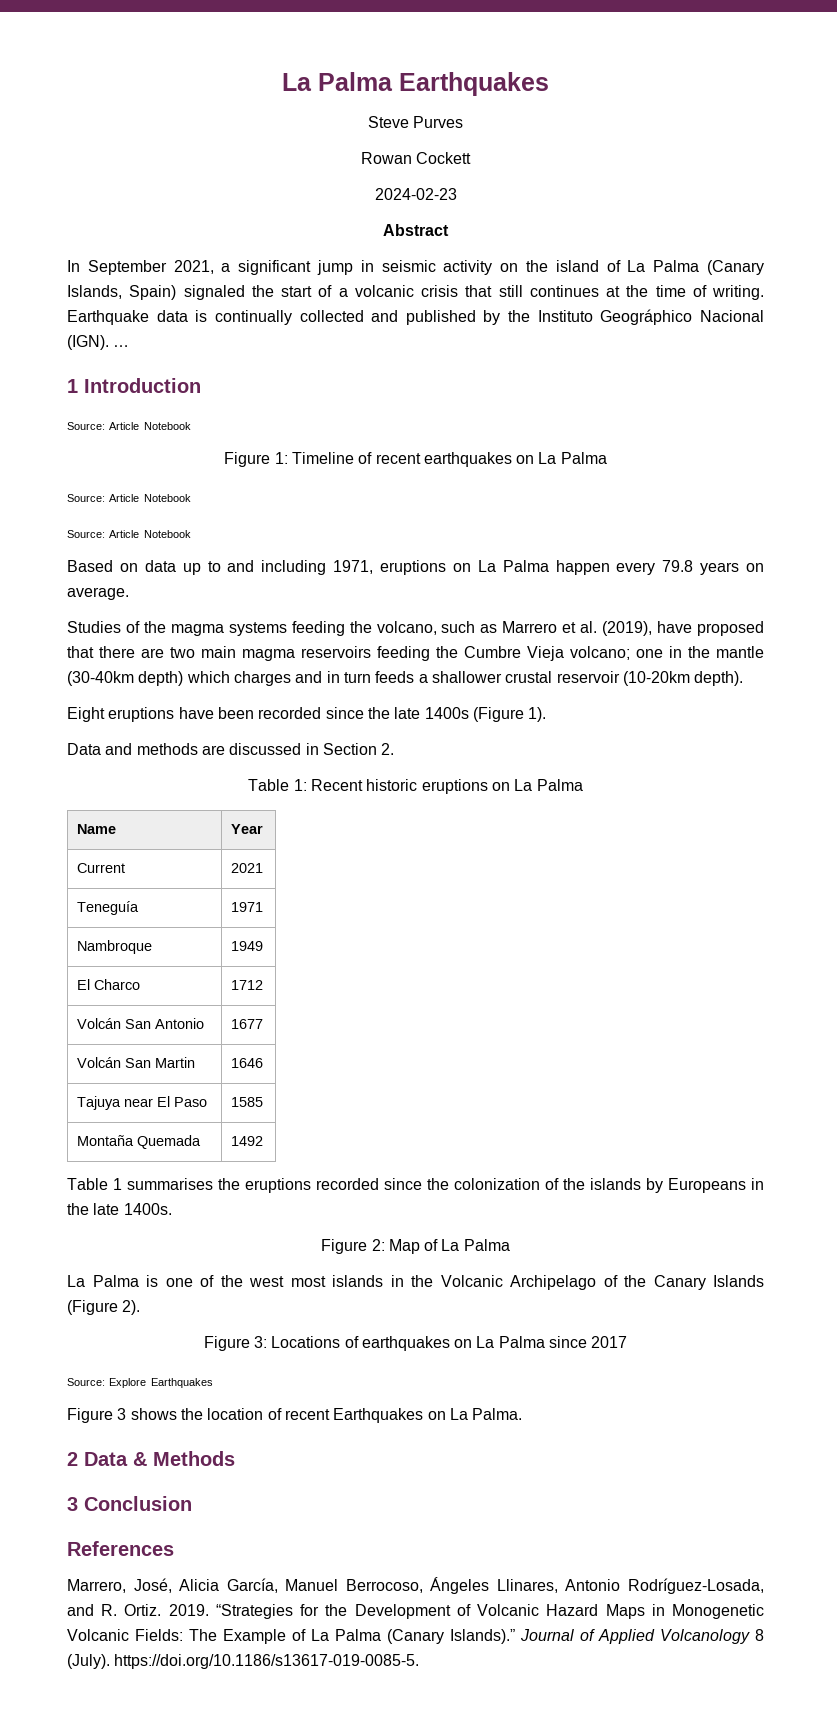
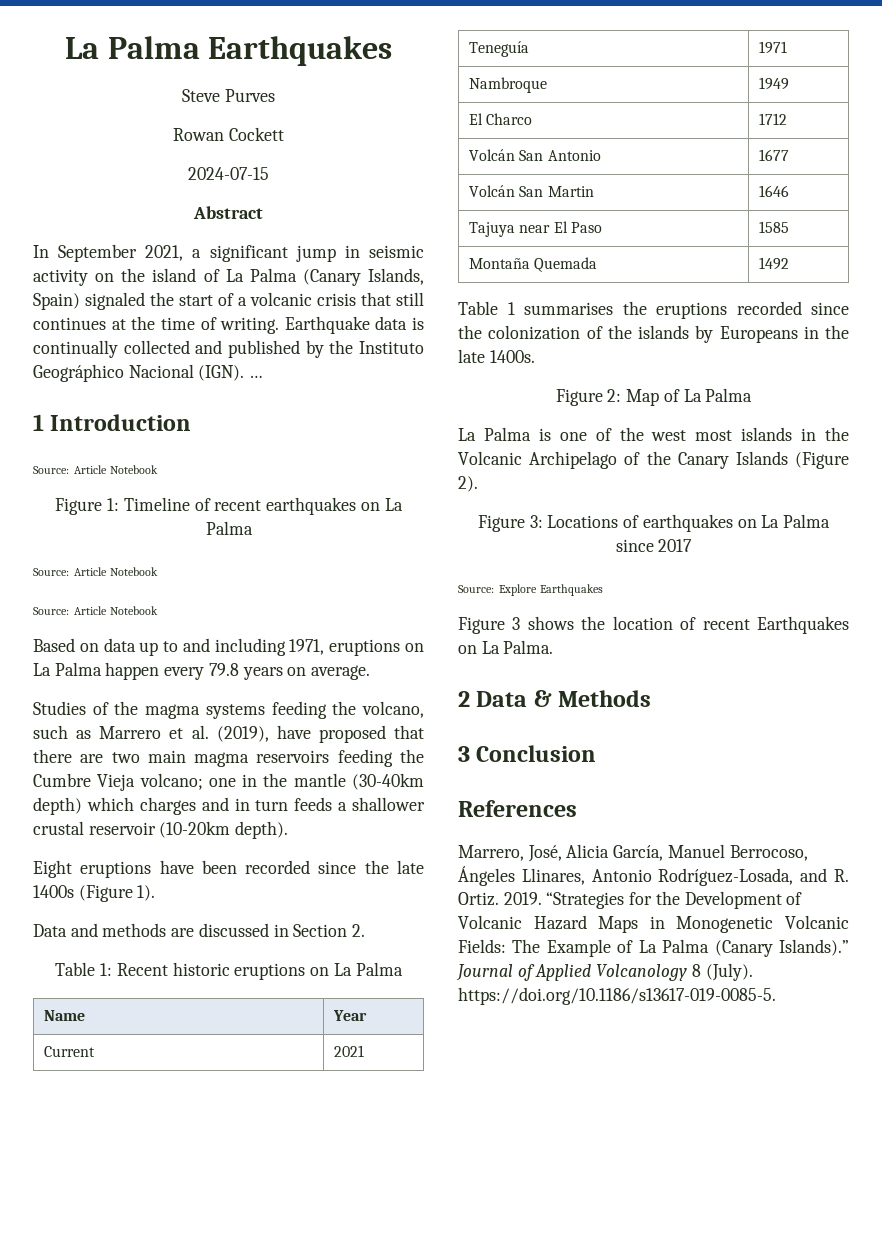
[374,188,457,200] 2024-02-23 -> [188,167,269,180] 2024-07-15

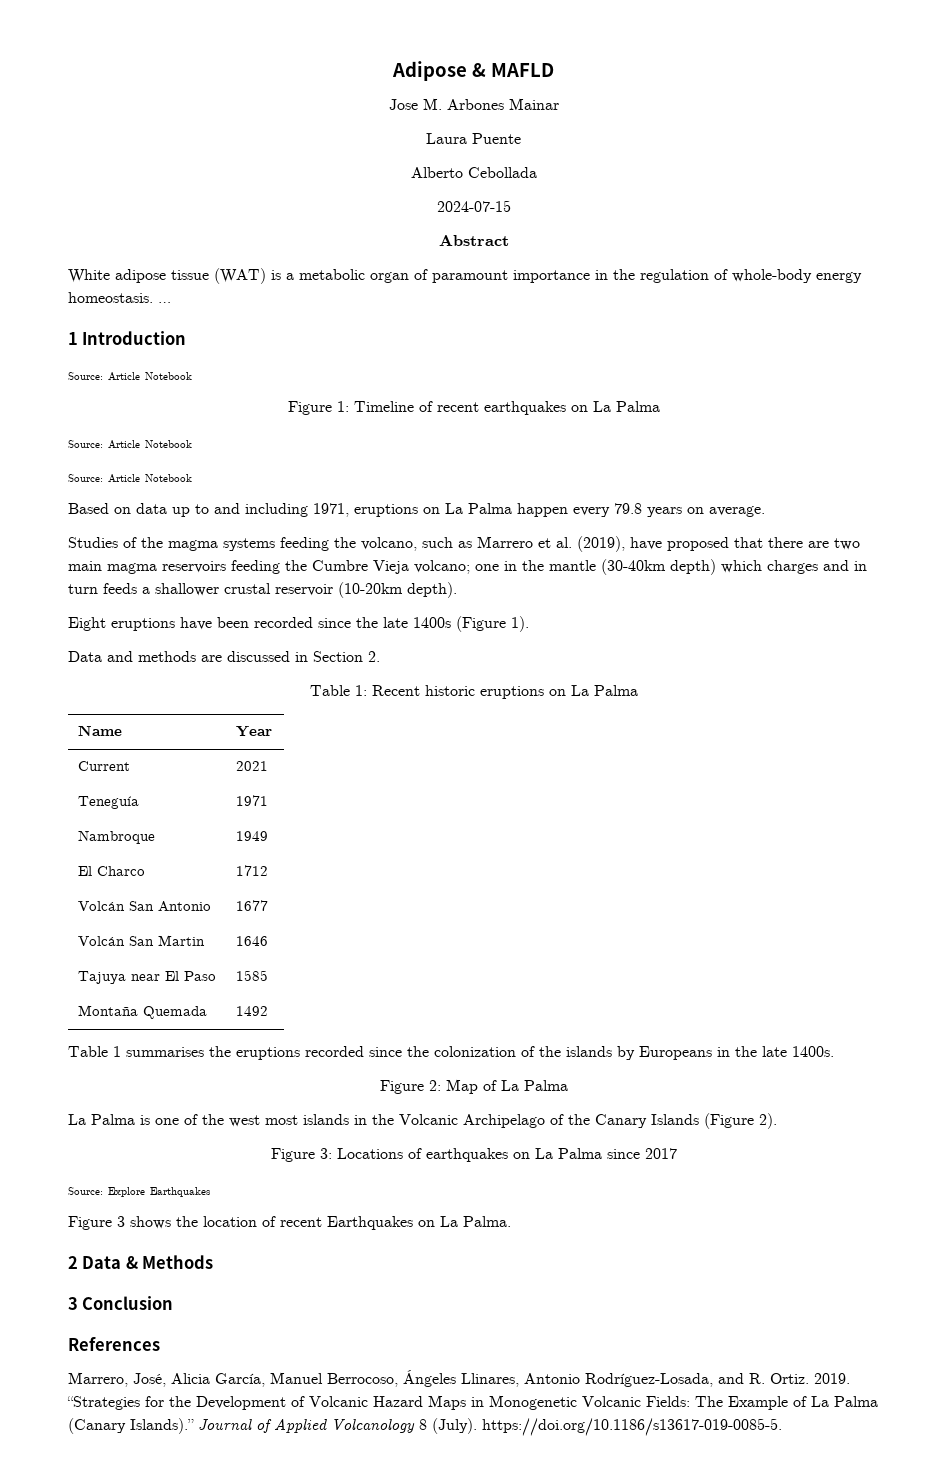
[64,36,393,66] [182,89,275,102] [173,127,284,141] [188,167,269,180] [193,206,263,219] [33,244,425,262] [33,268,424,286] [33,292,424,310] [33,316,424,334] [33,340,425,358] [33,364,245,382] La Palma Earthquakes // Steve Purves // Rowan Cockett // 2024-07-15 // Abstract // In September 2021, a significant jump in seismic activity on the island of La Palma (Canary Islands, Spain) signaled the start of a volcanic crisis that still continues at the time of writing. Earthquake data is continually collected and published by the Instituto Geográphico Nacional (IGN). -> [392,61,554,81] [388,98,559,110] [426,133,521,144] [410,167,537,178] [436,200,511,212] [438,235,509,246] [68,268,862,284] [68,292,153,303] Adipose & MAFLD // Jose M. Arbones Mainar // Laura Puente // Alberto Cebollada // 2024-07-15 // Abstract // White adipose tissue (WAT) is a metabolic organ of paramount importance in the regulation of whole-body energy homeostasis.

